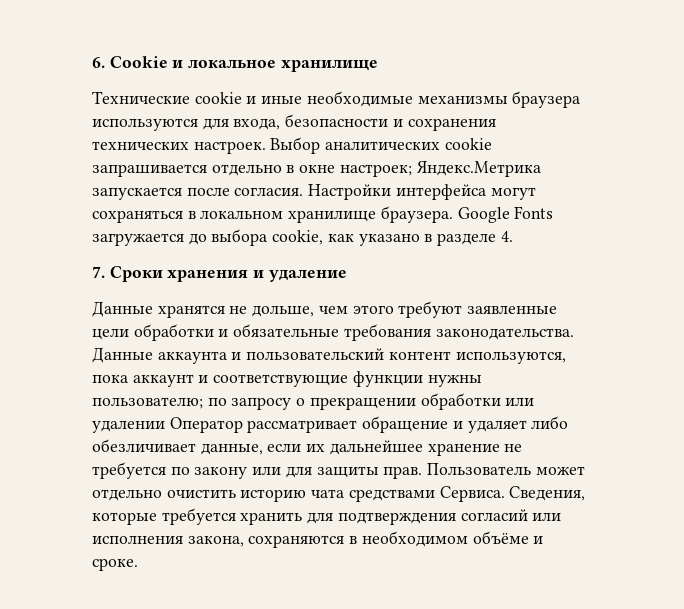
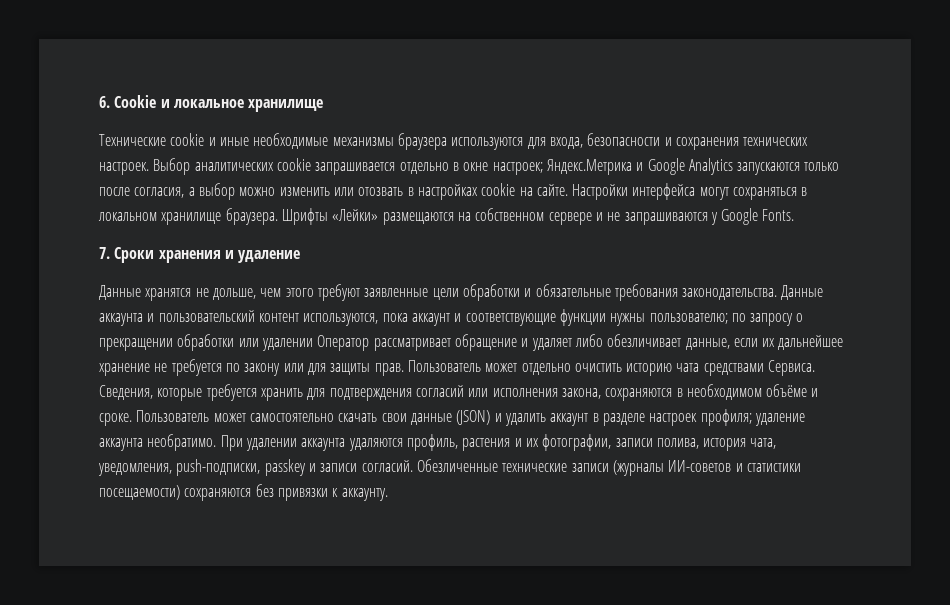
[92,187,304,200] запускается после согласия. -> [636,158,840,175] [99,183,568,200] и Google Analytics запускаются только после согласия, а выбор можно изменить или отозвать в настройках cookie на сайте.
[457,206,554,223] [92,229,513,246] Google Fonts загружается до выбора cookie, как указано в разделе 4. -> [281,208,795,225] Шрифты «Лейки» размещаются на собственном сервере и не запрашиваются у Google Fonts.
(138, 564) none -> [136,409,805,426] [99,434,777,451] [98,459,801,476] [99,484,388,501] Пользователь может самостоятельно скачать свои данные (JSON) и удалить аккаунт в разделе настроек профиля; удаление аккаунта необратимо. При удалении аккаунта удаляются профиль, растения и их фотографии, записи полива, история чата, уведомления, push-подписки, passkey и записи согласий. Обезличенные технические записи (журналы ИИ-советов и статистики посещаемости) сохраняются без привязки к аккаунту.

